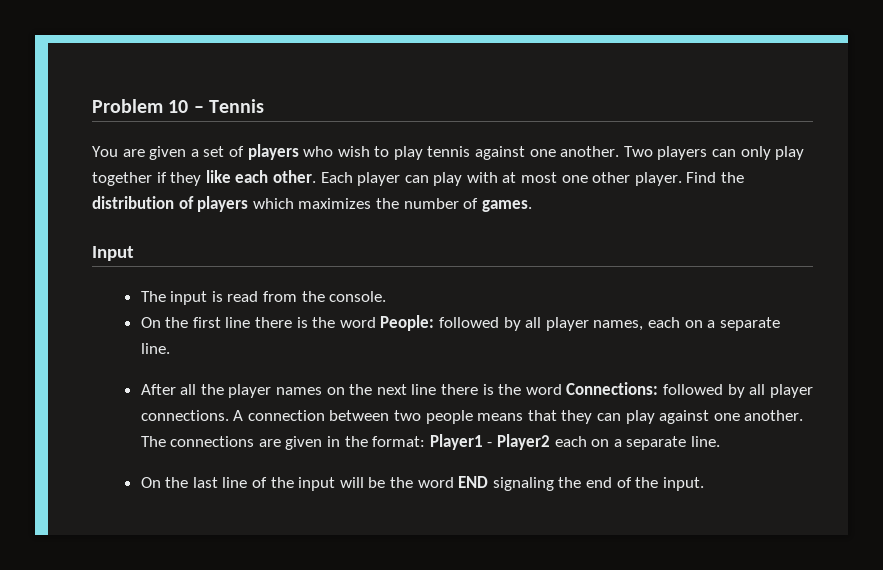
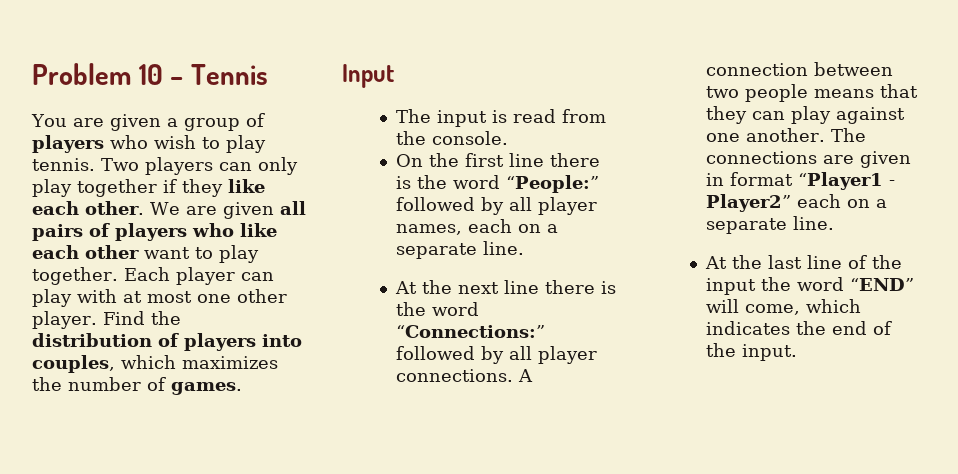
[203,146,225,157] set -> [183,118,240,131] group
[427,146,620,160] tennis against one another. -> [32,158,95,171] tennis.
(316, 176) none -> [150,201,306,219] [32,223,277,241] [32,245,259,263] [32,267,118,285] We are given all pairs of players who like each other want to play together.
(249, 204) none -> [262,334,302,347] [32,355,115,373] into couples,
[380,315,435,331] People: -> [505,175,599,193] “People:”
[140,384,345,398] After all the player names on -> [394,281,417,294] At
[566,382,659,395] Connections: -> [395,325,545,338] “Connections:”
[344,434,720,450] [140,477,161,488] the format: Player1 - Player2 each on a separate line. // On -> [729,172,895,190] [705,194,887,212] [705,216,834,234] [704,256,727,269] format “Player1 - Player2” each on a separate line. // At
[339,476,554,491] will be the word END signaling -> [760,277,914,291] [705,299,861,315] [705,321,790,335] the word “END” will come, which indicates

